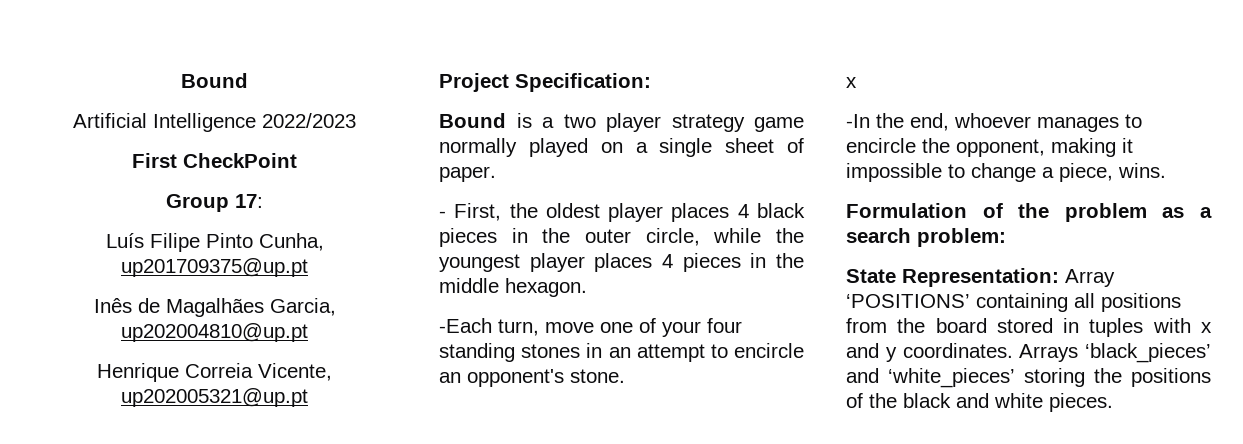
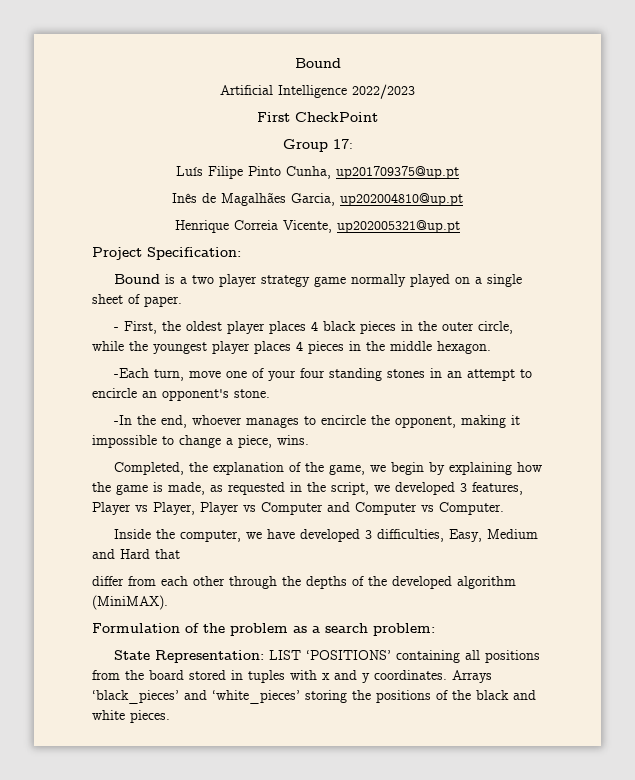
[846,77,857,88] // x -> (270, 393) none
(1166, 170) none -> [113,462,542,475] [92,482,523,495] [92,502,504,515] [113,529,538,542] [92,549,180,559] [92,576,516,589] [92,595,168,610] // Completed, the explanation of the game, we begin by explaining how the game is made, as requested in the script, we developed 3 features, Player vs Player, Player vs Computer and Computer vs Computer. // Inside the computer, we have developed 3 difficulties, Easy, Medium and Hard that // differ from each other through the depths of the developed algorithm (MiniMAX).
[1065,269,1115,287] Array -> [268,650,301,660] LIST

